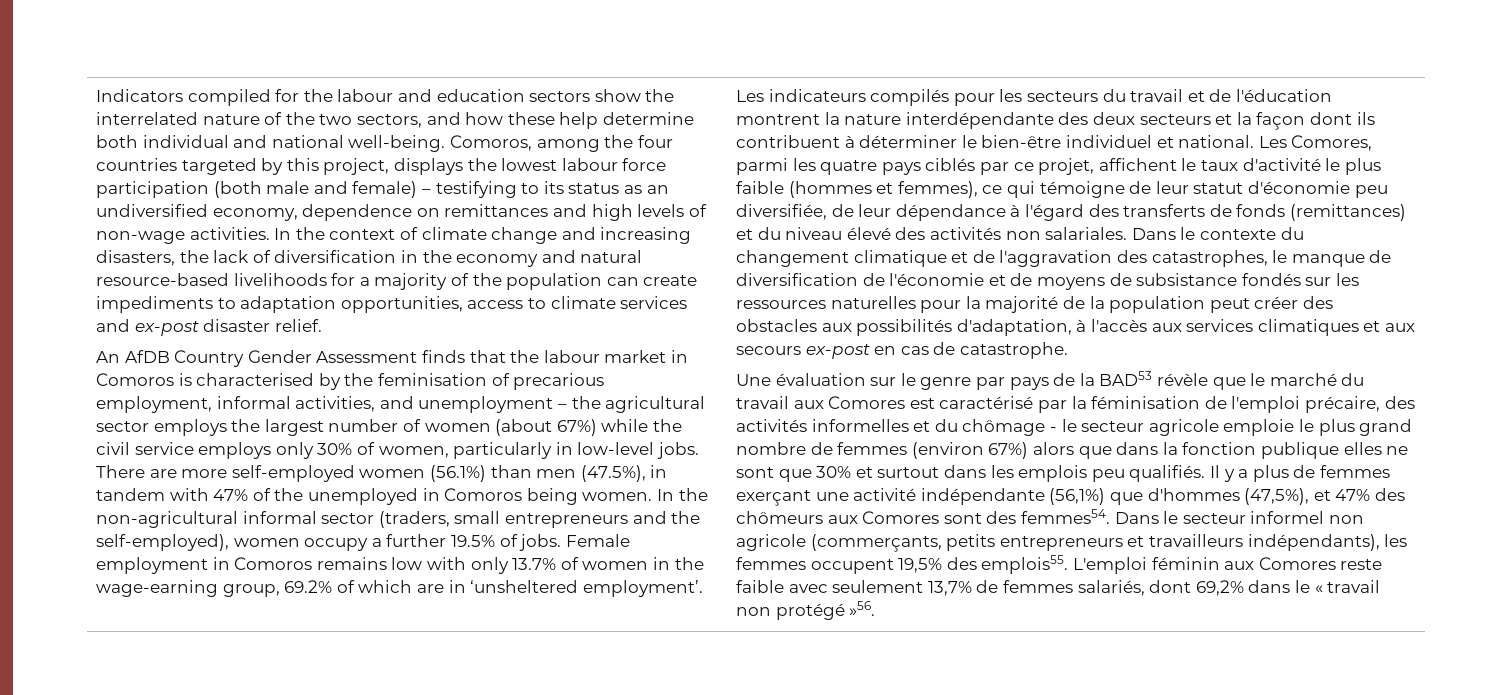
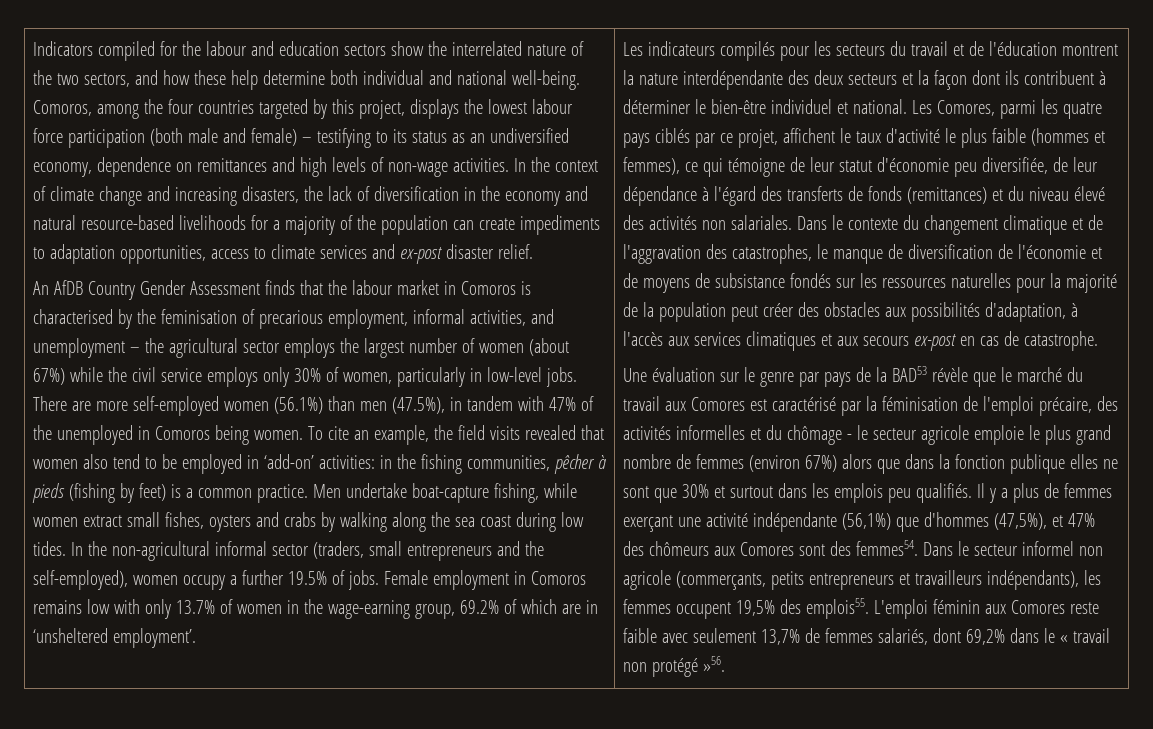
(653, 496) none -> [308,425,604,445] [33,454,606,474] [32,483,577,503] [33,512,584,532] [33,541,67,556] To cite an example, the field visits revealed that women also tend to be employed in ‘add-on’ activities: in the fishing communities, pêcher à pieds (fishing by feet) is a common practice. Men undertake boat-capture fishing, while women extract small fishes, oysters and crabs by walking along the sea coast during low tides.

